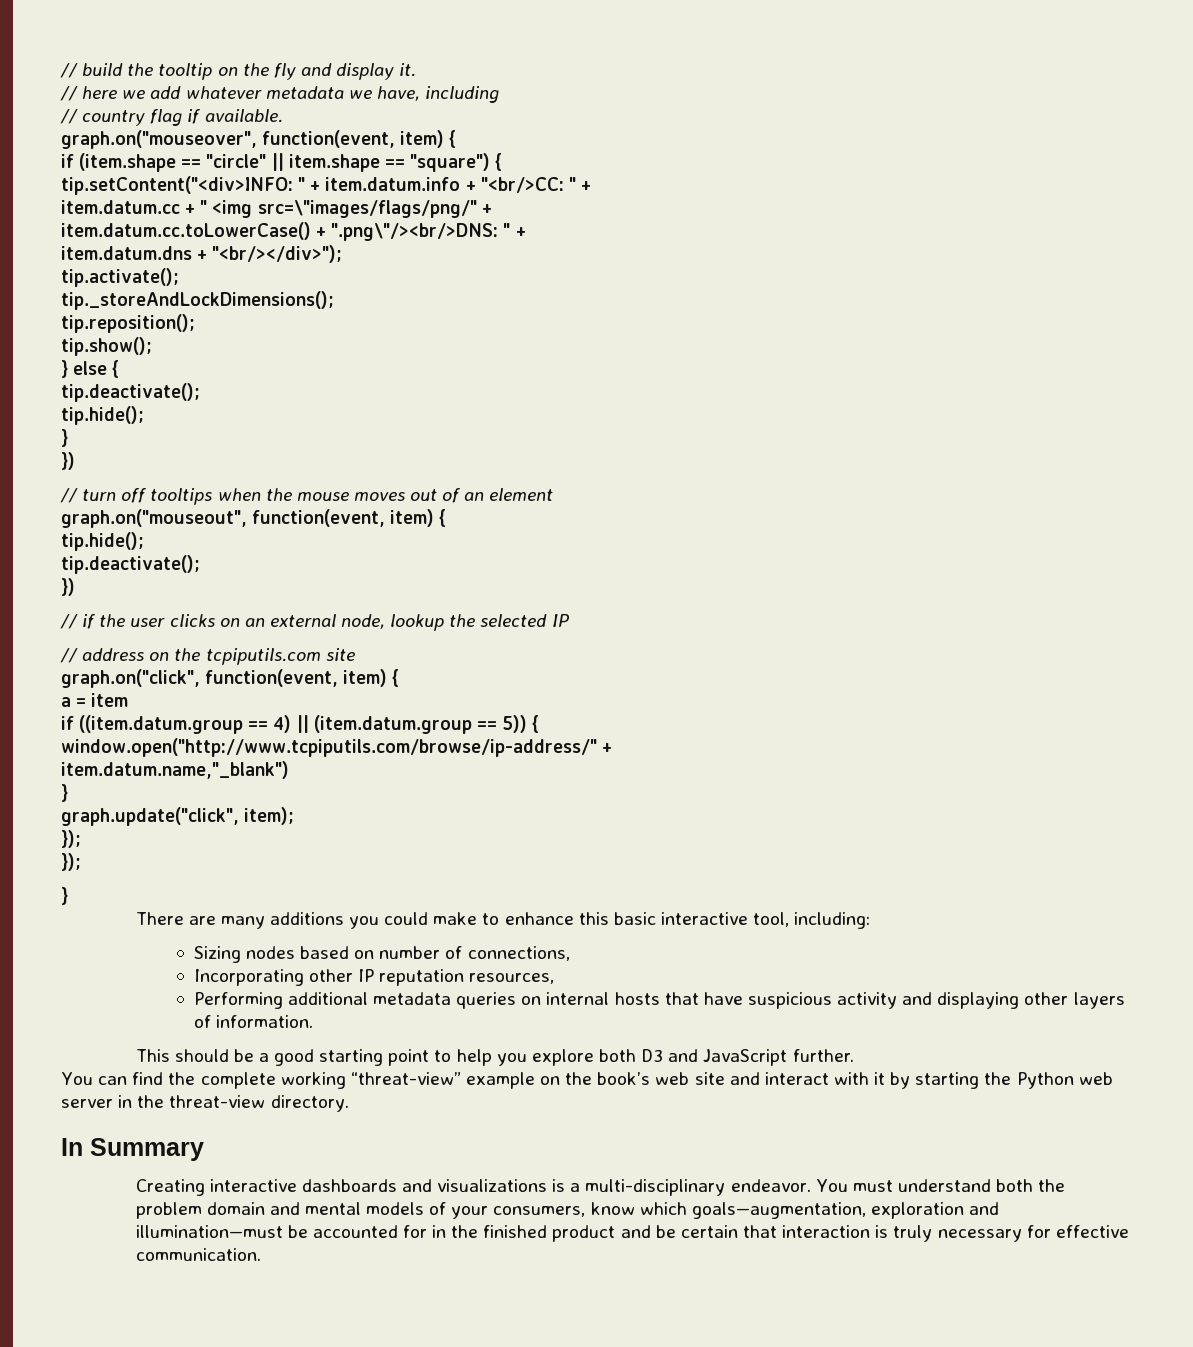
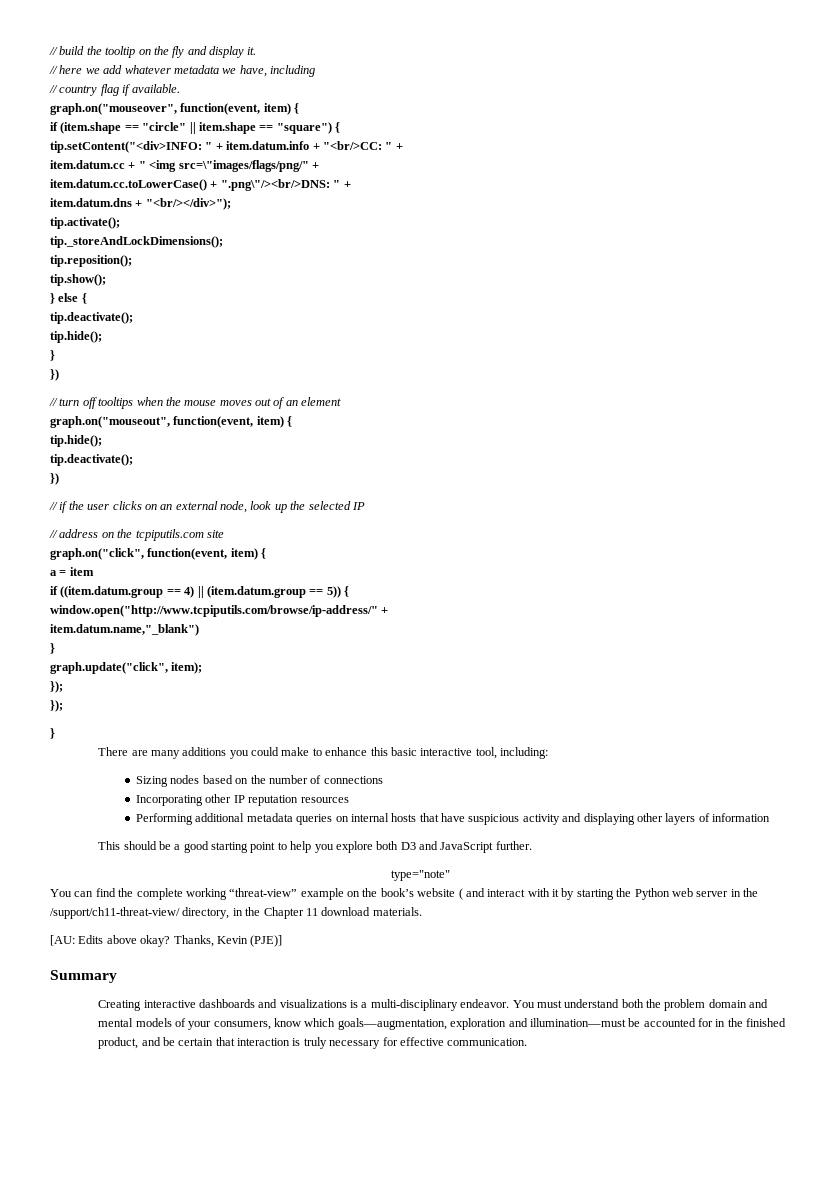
[390,614,445,631] lookup -> [250,501,287,513] look up
(375, 954) none -> [250,775,266,784] the
[467,946,570,961] connections, -> [323,776,383,784] connections
[469,973,555,984] resources, -> [300,797,349,803] resources
[215,1015,313,1028] information. -> [712,813,771,822] information
(855, 1055) none -> [390,870,450,881] // type="note"
[655,1072,725,1085] web site -> [417,888,463,900] website (
[169,1095,349,1112] [61,1138,83,1156] threat-view directory. // In -> [50,907,422,919] [50,935,283,947] /support/ch11-threat-view/ directory, in the Chapter 11 download materials. // [AU: Edits above okay? Thanks, Kevin (PJE)] //
[552,1225,616,1242] product -> [98,1037,139,1049] product,

